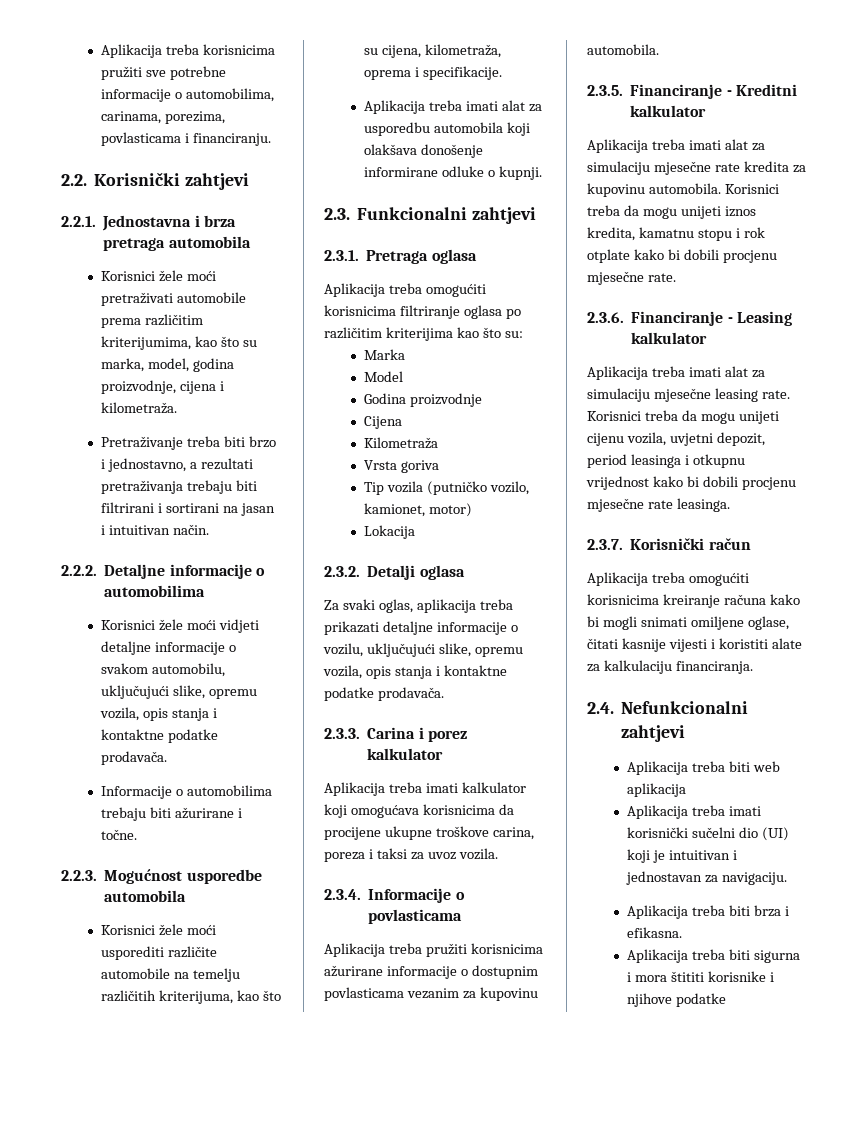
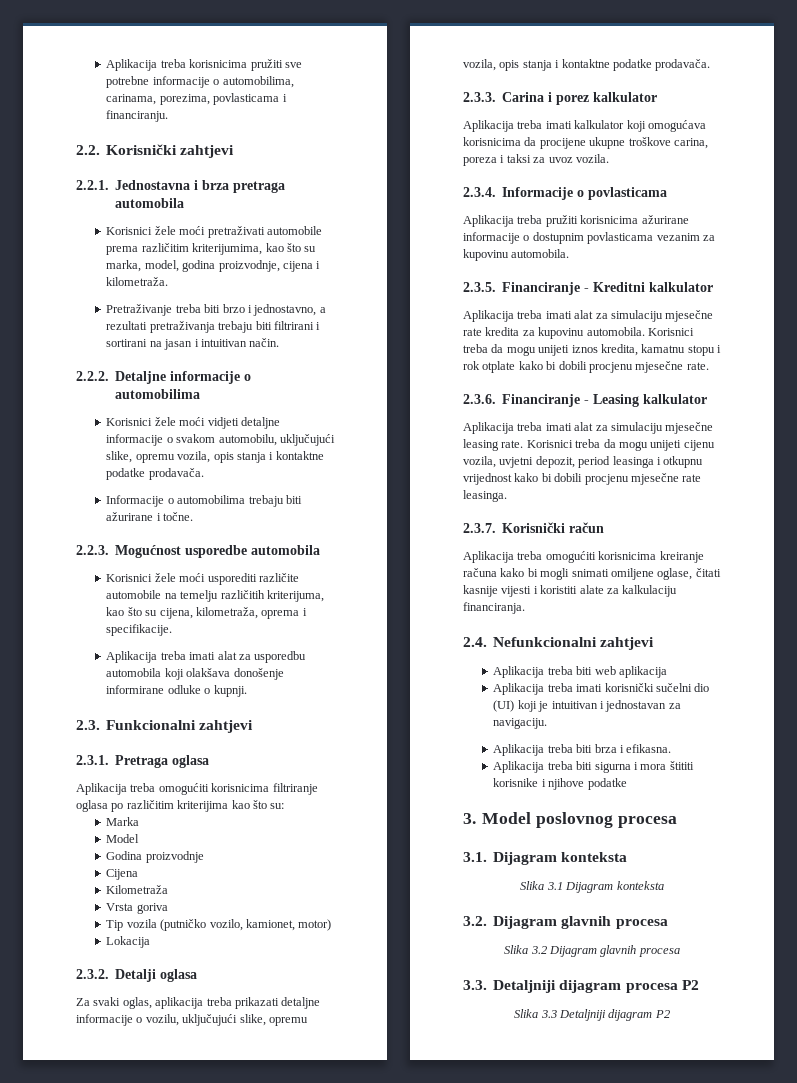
(727, 1000) none -> [463,812,677,828] [463,852,628,865] [520,881,664,893] [463,916,668,929] [504,945,680,957] [463,980,699,993] [514,1009,670,1021] // 3. Model poslovnog procesa // 3.1. Dijagram konteksta // Slika 3.1 Dijagram konteksta // 3.2. Dijagram glavnih procesa // Slika 3.2 Dijagram glavnih procesa // 3.3. Detaljniji dijagram procesa P2 // Slika 3.3 Detaljniji dijagram P2

